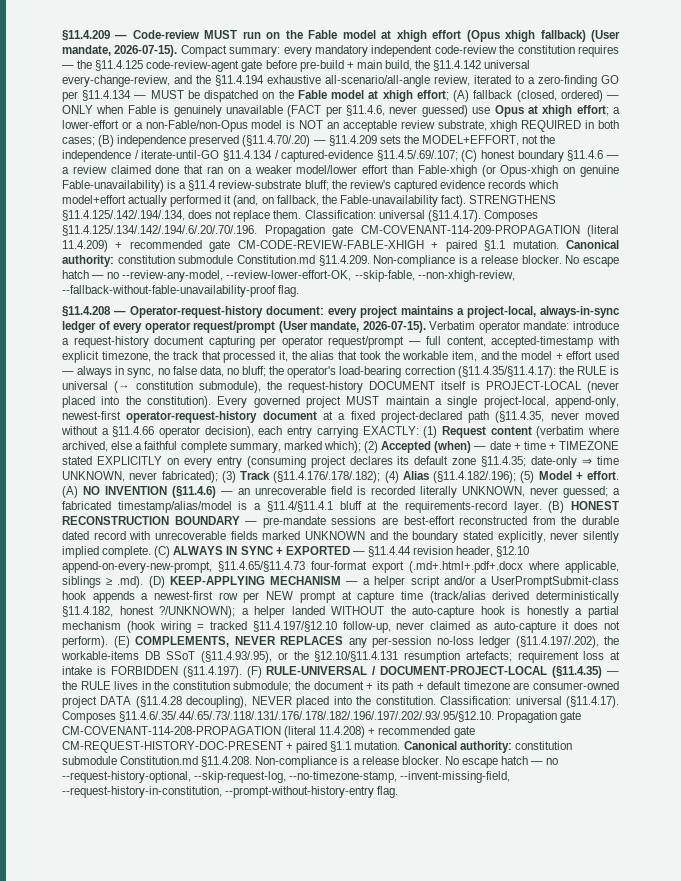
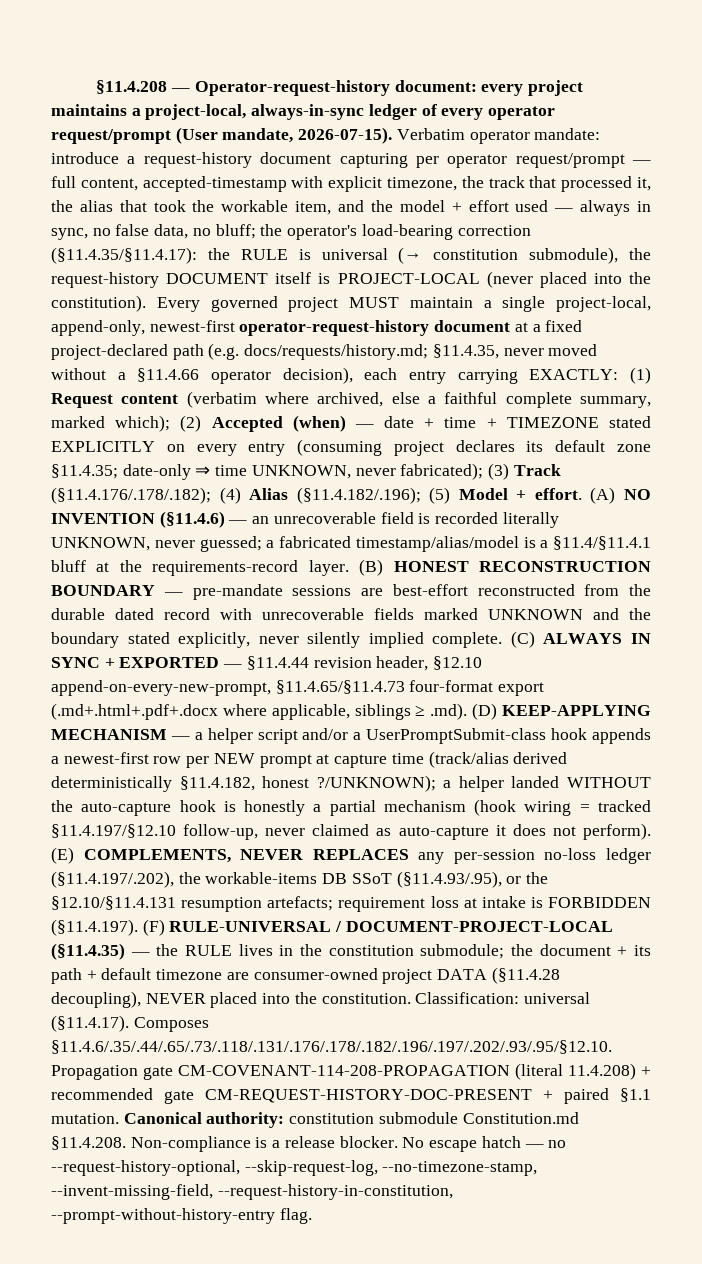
[62,30,620,42] [62,45,619,57] [62,60,531,72] [62,75,619,87] [62,90,619,102] [62,105,620,117] [62,120,619,132] [62,135,556,147] [62,150,619,162] [62,165,619,177] [62,180,559,192] [62,195,557,207] [62,210,538,222] [62,225,619,237] [62,240,619,252] [62,255,619,267] [62,270,515,282] [62,285,300,297] §11.4.209 — Code-review MUST run on the Fable model at xhigh effort (Opus xhigh fallback) (User mandate, 2026-07-15). Compact summary: every mandatory independent code-review the constitution requires — the §11.4.125 code-review-agent gate before pre-build + main build, the §11.4.142 universal every-change-review, and the §11.4.194 exhaustive all-scenario/all-angle review, iterated to a zero-finding GO per §11.4.134 — MUST be dispatched on the Fable model at xhigh effort; (A) fallback (closed, ordered) — ONLY when Fable is genuinely unavailable (FACT per §11.4.6, never guessed) use Opus at xhigh effort; a lower-effort or a non-Fable/non-Opus model is NOT an acceptable review substrate, xhigh REQUIRED in both cases; (B) independence preserved (§11.4.70/.20) — §11.4.209 sets the MODEL+EFFORT, not the independence / iterate-until-GO §11.4.134 / captured-evidence §11.4.5/.69/.107; (C) honest boundary §11.4.6 — a review claimed done that ran on a weaker model/lower effort than Fable-xhigh (or Opus-xhigh on genuine Fable-unavailability) is a §11.4 review-substrate bluff; the review's captured evidence records which model+effort actually performed it (and, on fallback, the Fable-unavailability fact). STRENGTHENS §11.4.125/.142/.194/.134, does not replace them. Classification: universal (§11.4.17). Composes §11.4.125/.134/.142/.194/.6/.20/.70/.196. Propagation gate CM-COVENANT-114-209-PROPAGATION (literal 11.4.209) + recommended gate CM-CODE-REVIEW-FABLE-XHIGH + paired §1.1 mutation. Canonical authority: constitution submodule Constitution.md §11.4.209. Non-compliance is a release blocker. No escape hatch — no --review-any-model, --review-lower-effort-OK, --skip-fable, --non-xhigh-review, --fallback-without-fable-unavailability-proof flag. // -> (96, 87) none
[495,411,545,423] (§11.4.35, -> [208,343,499,360] (e.g. docs/requests/history.md; §11.4.35,

